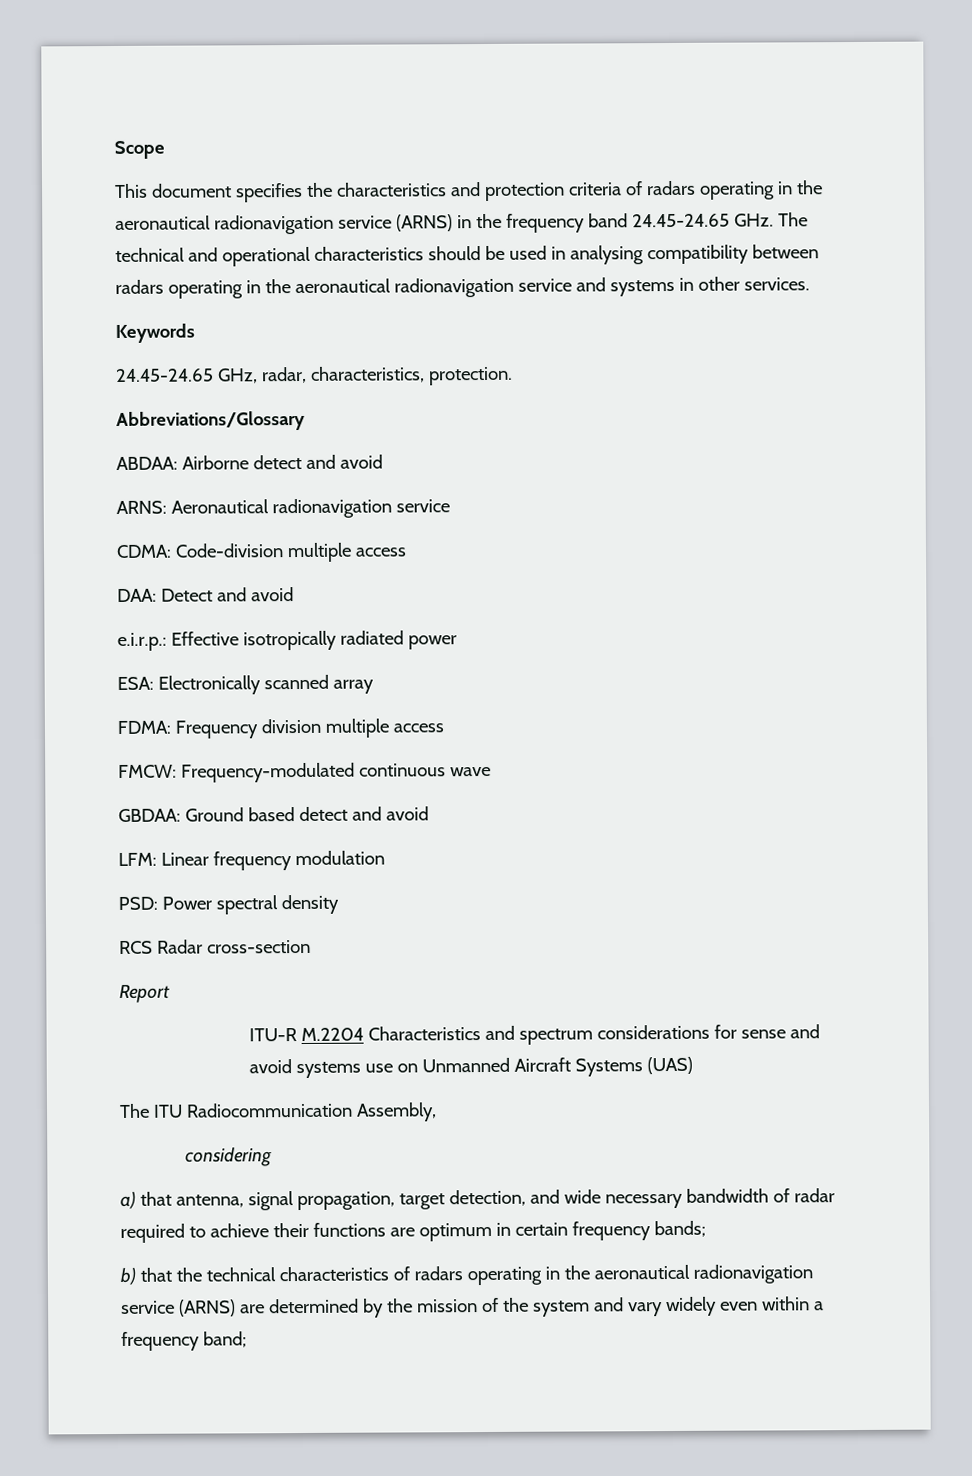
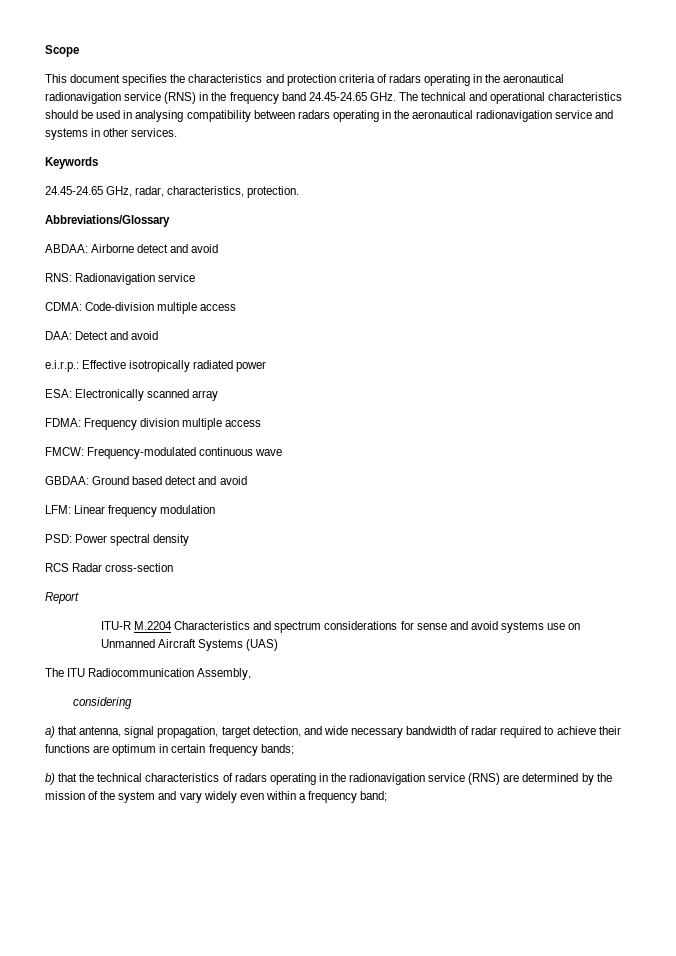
[395,214,453,232] (ARNS) -> [164,92,197,104] (RNS)
[116,498,392,519] ARNS: Aeronautical radionavigation -> [45,273,156,285] RNS: Radionavigation
[593,1264,813,1284] [121,1299,236,1317] aeronautical radionavigation service (ARNS) -> [349,773,501,785] radionavigation service (RNS)

